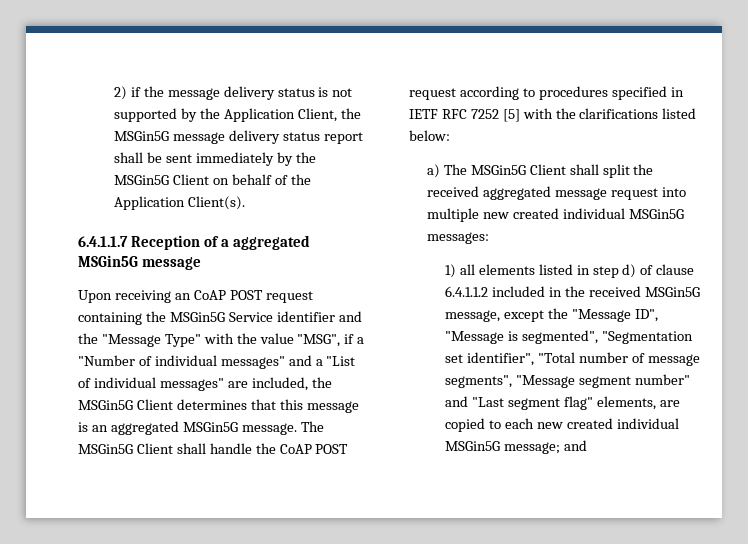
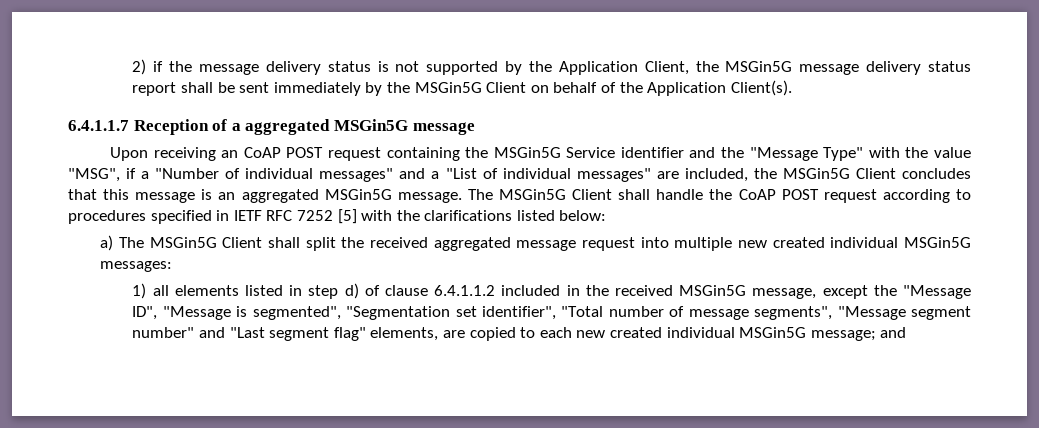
[176,399,247,410] determines -> [901,168,971,179] concludes

